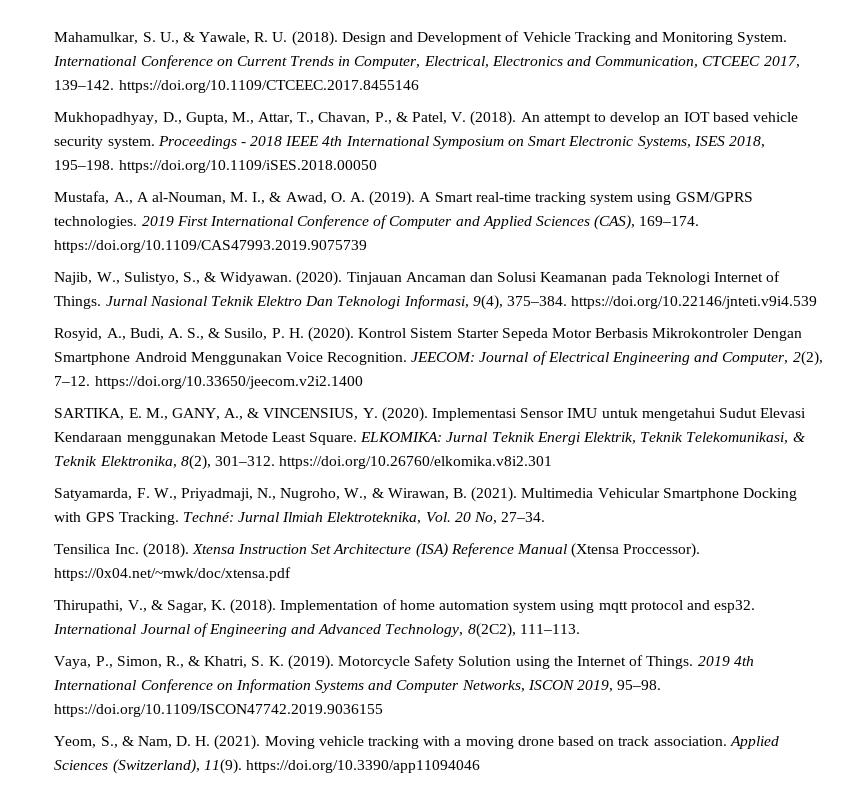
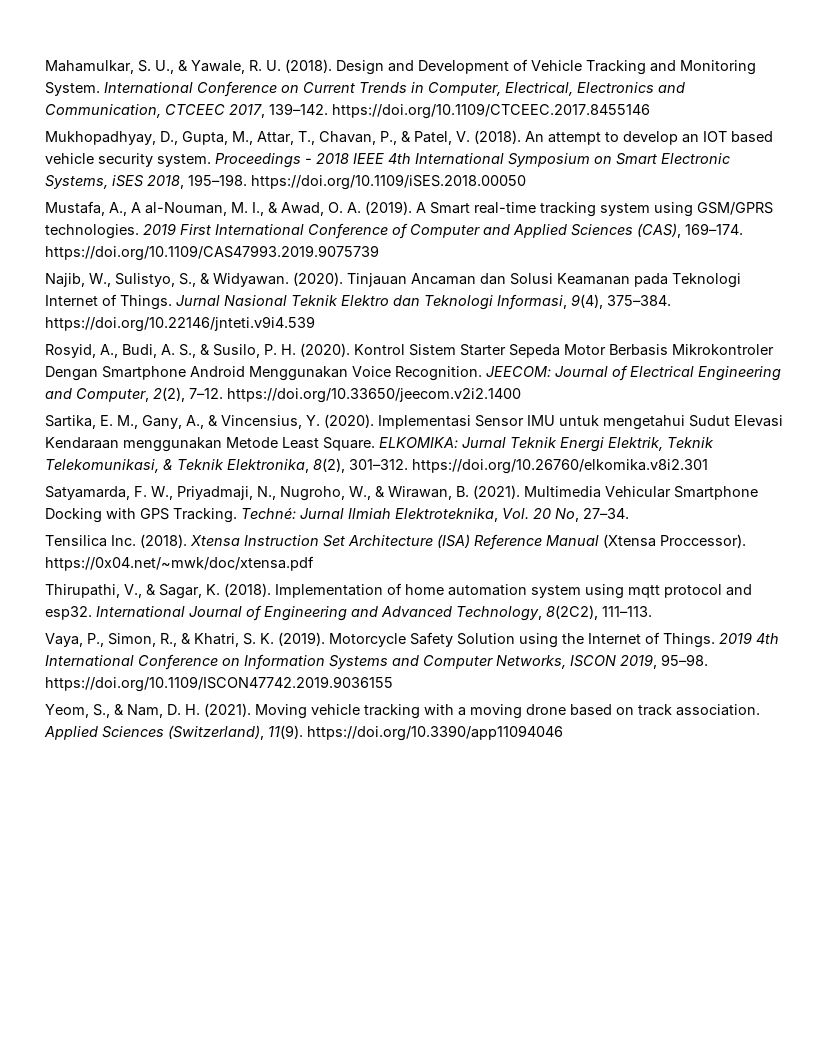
[693,136,725,146] ISES -> [112,175,145,187] iSES
[305,296,334,306] Dan -> [393,295,421,306] dan
[54,408,125,420] SARTIKA, -> [45,415,97,429] Sartika,
[171,408,220,420] GANY, -> [142,415,183,429] Gany,
[263,408,359,420] VINCENSIUS, -> [221,415,303,429] Vincensius,

